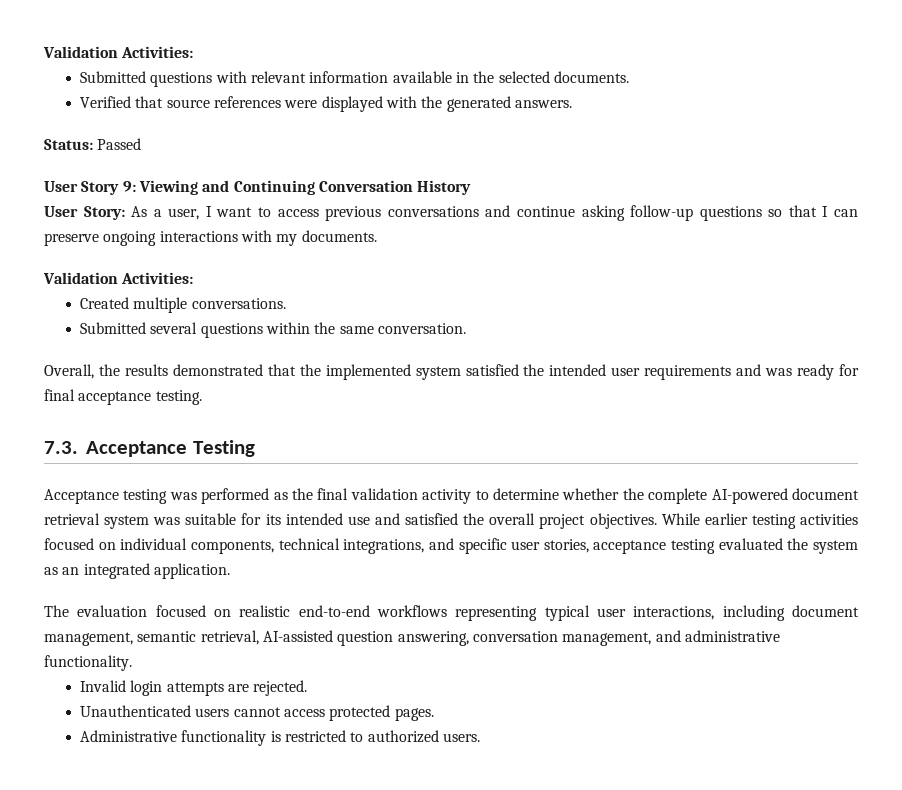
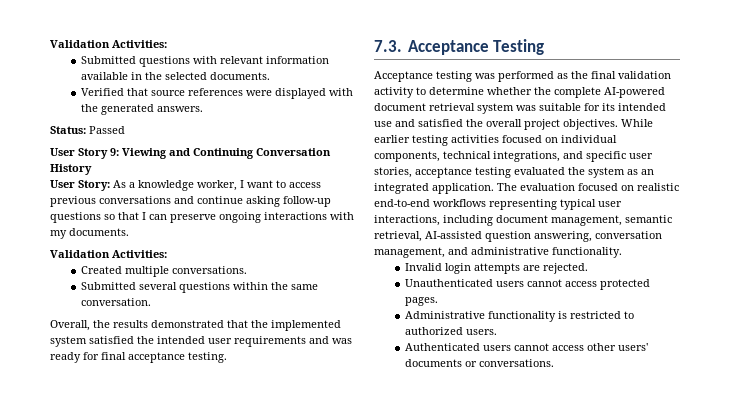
[168,208,200,220] user, -> [138,180,237,191] knowledge worker,
(230, 571) // -> (494, 188) none
(480, 737) none -> [405,343,649,351] [405,359,555,367] // Authenticated users cannot access other users' documents or conversations.

